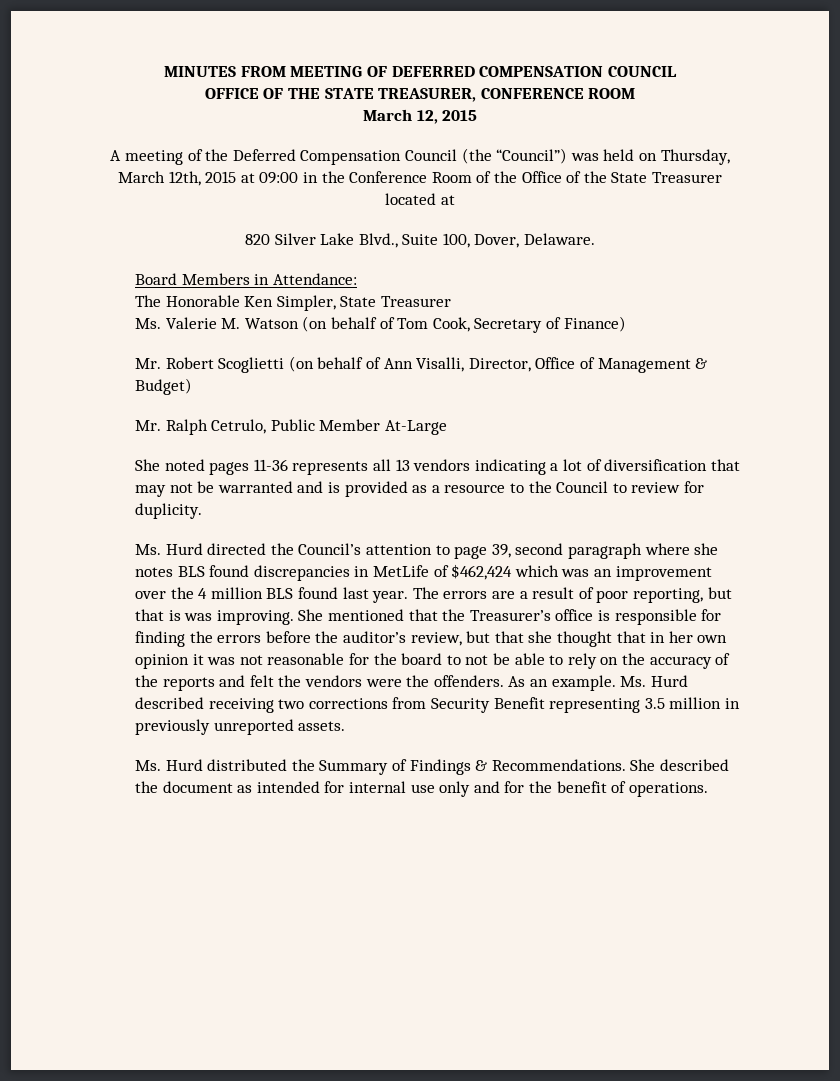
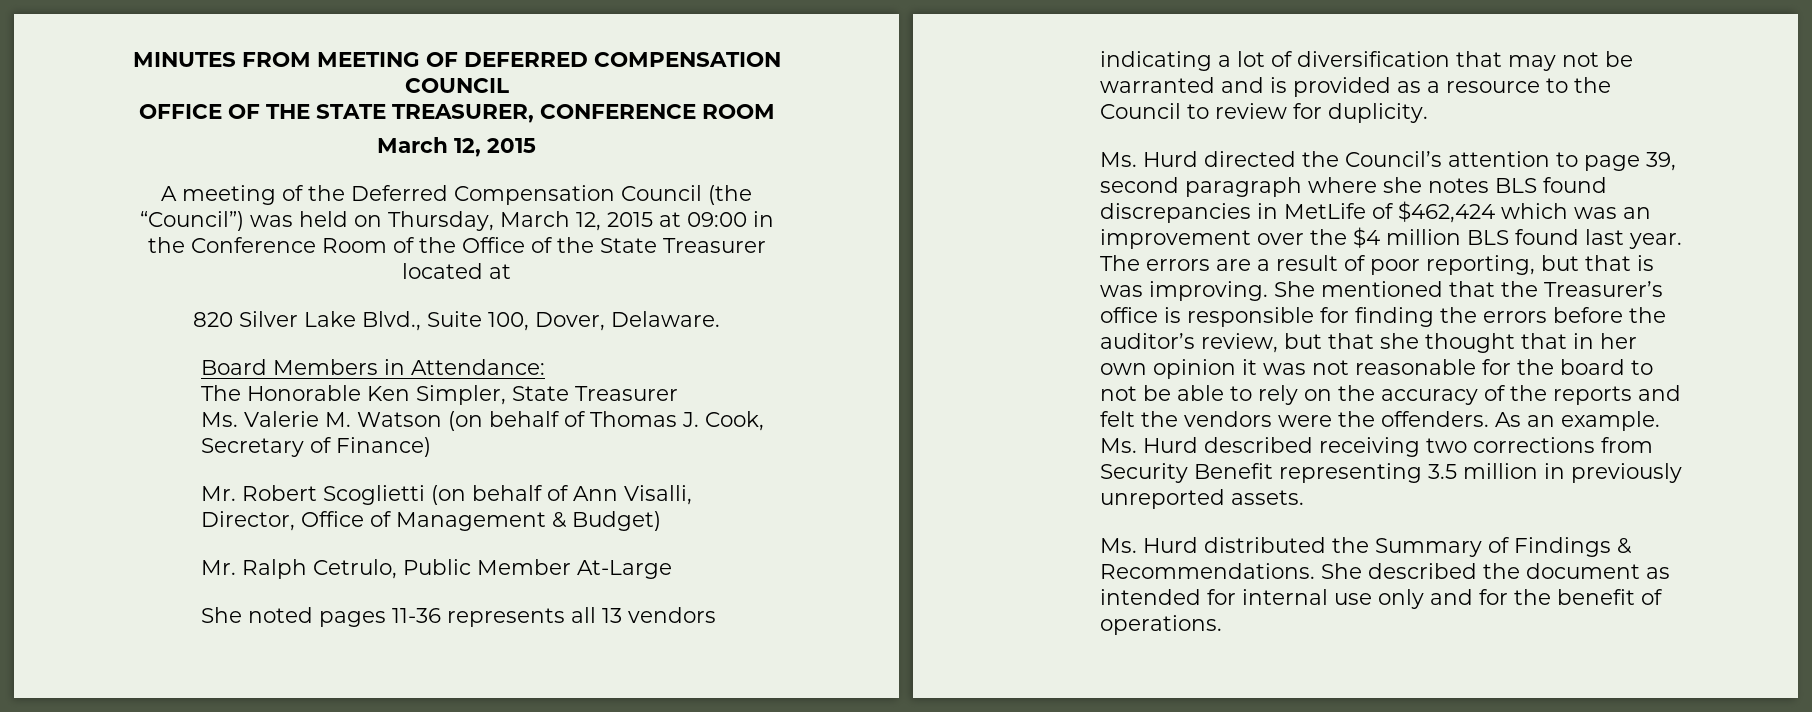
[168,171,201,186] 12th, -> [575,212,601,231] 12,
[397,318,429,329] Tom -> [590,411,700,427] Thomas J.
[198,588,208,599] 4 -> [1353,227,1381,248] $4

